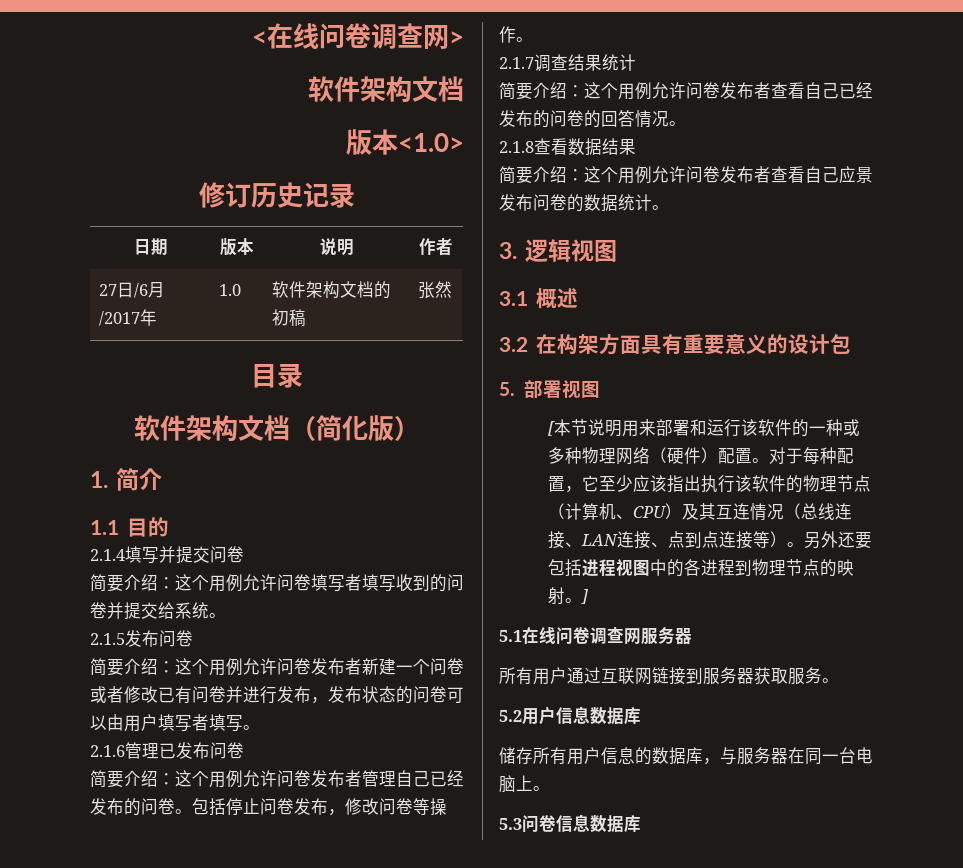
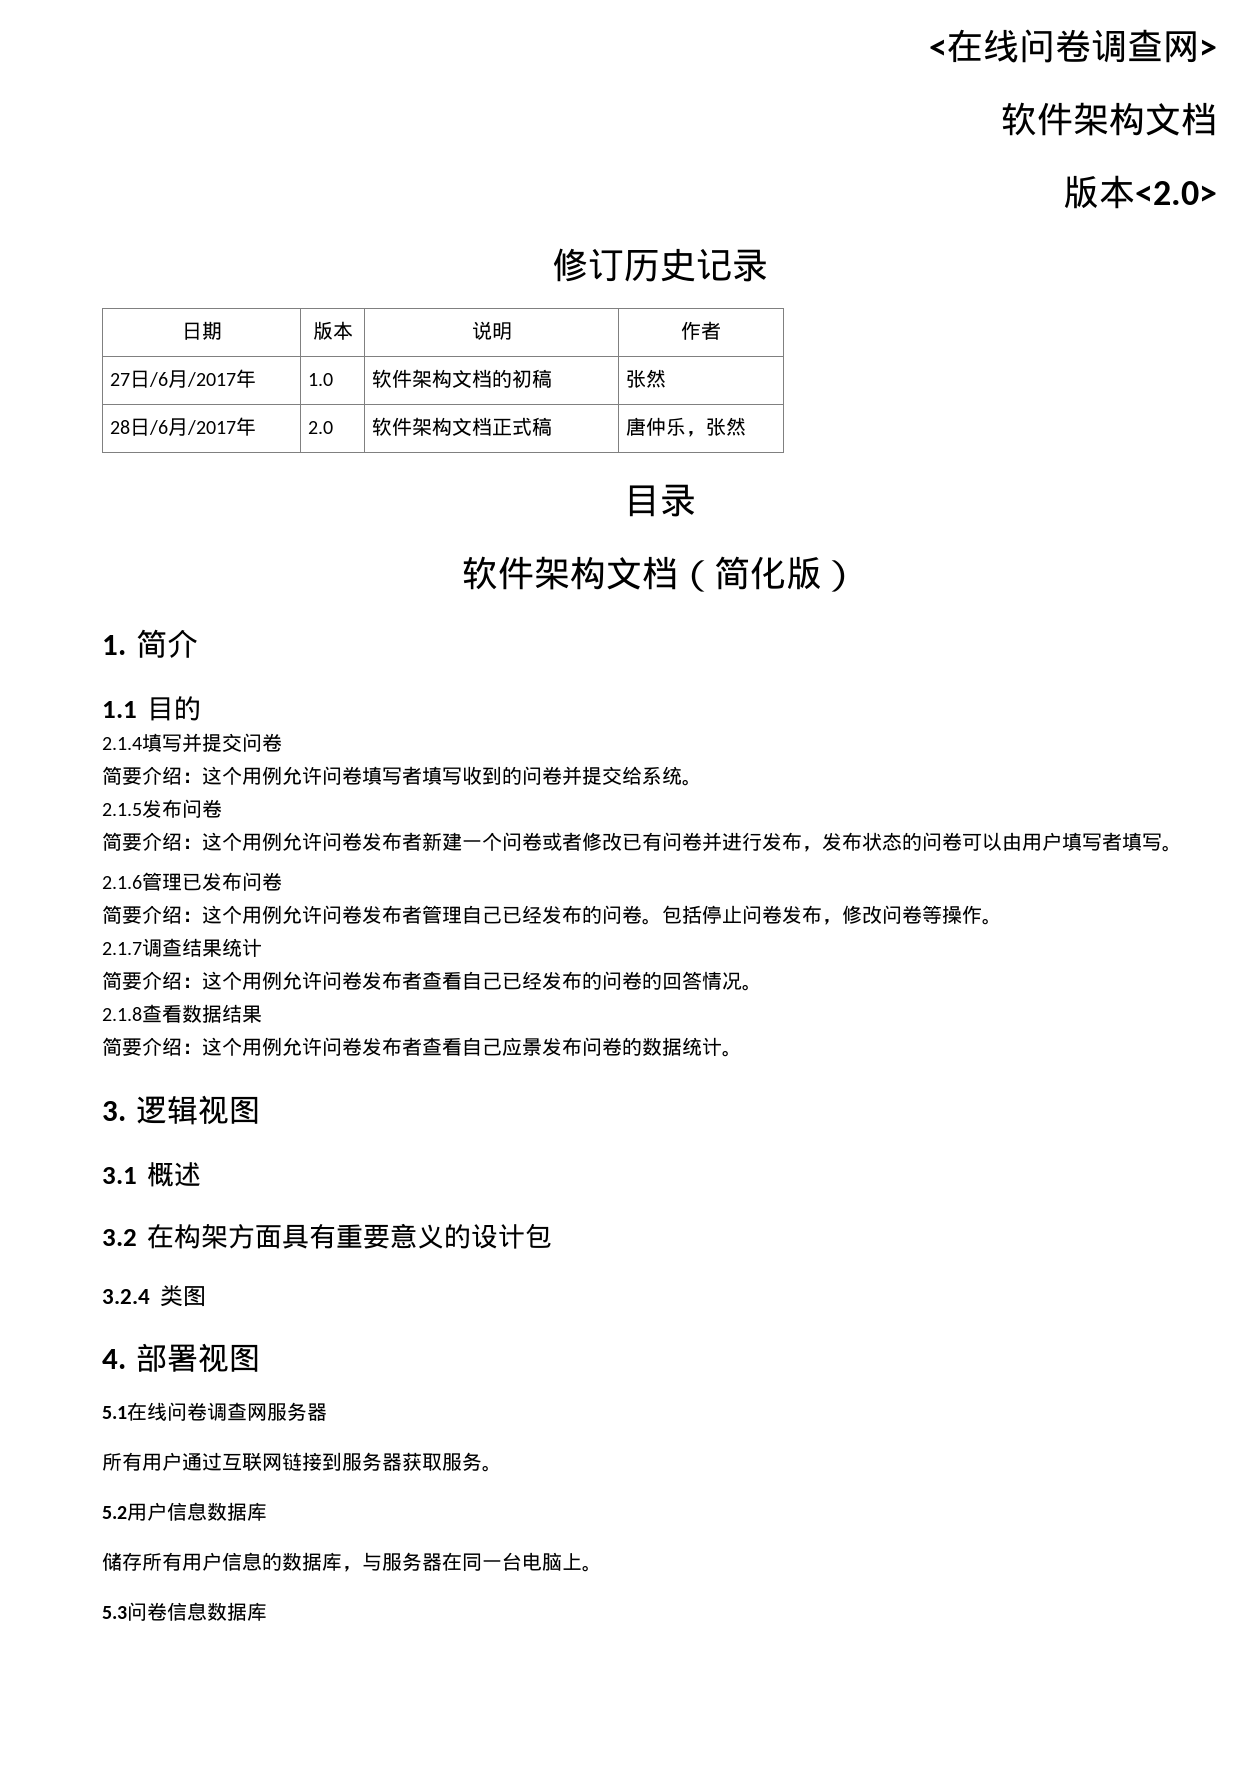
[398,133,464,152] <1.0> -> [1135,181,1217,205] <2.0>
(452, 289) none -> [110,417,257,436] [308,421,334,434] [372,417,553,436] [626,417,747,437] // 28日/6月/2017年 | 2.0 | 软件架构文档正式稿 | 唐仲乐，张然
[499,382,515,396] 5. -> [102,1285,206,1307] [102,1349,126,1369] 3.2.4类图 // 4.
[548,419,861,437] [548,447,855,465] [548,475,872,493] [548,503,853,521] [548,531,873,549] [548,559,855,577] [548,587,589,605] // [本节说明用来部署和运行该软件的一种或多种物理网络（硬件）配置。对于每种配置，它至少应该指出执行该软件的物理节点（计算机、CPU）及其互连情况（总线连接、LAN连接、点到点连接等）。另外还要包括进程视图中的各进程到物理节点的映射。] -> (260, 1358) none

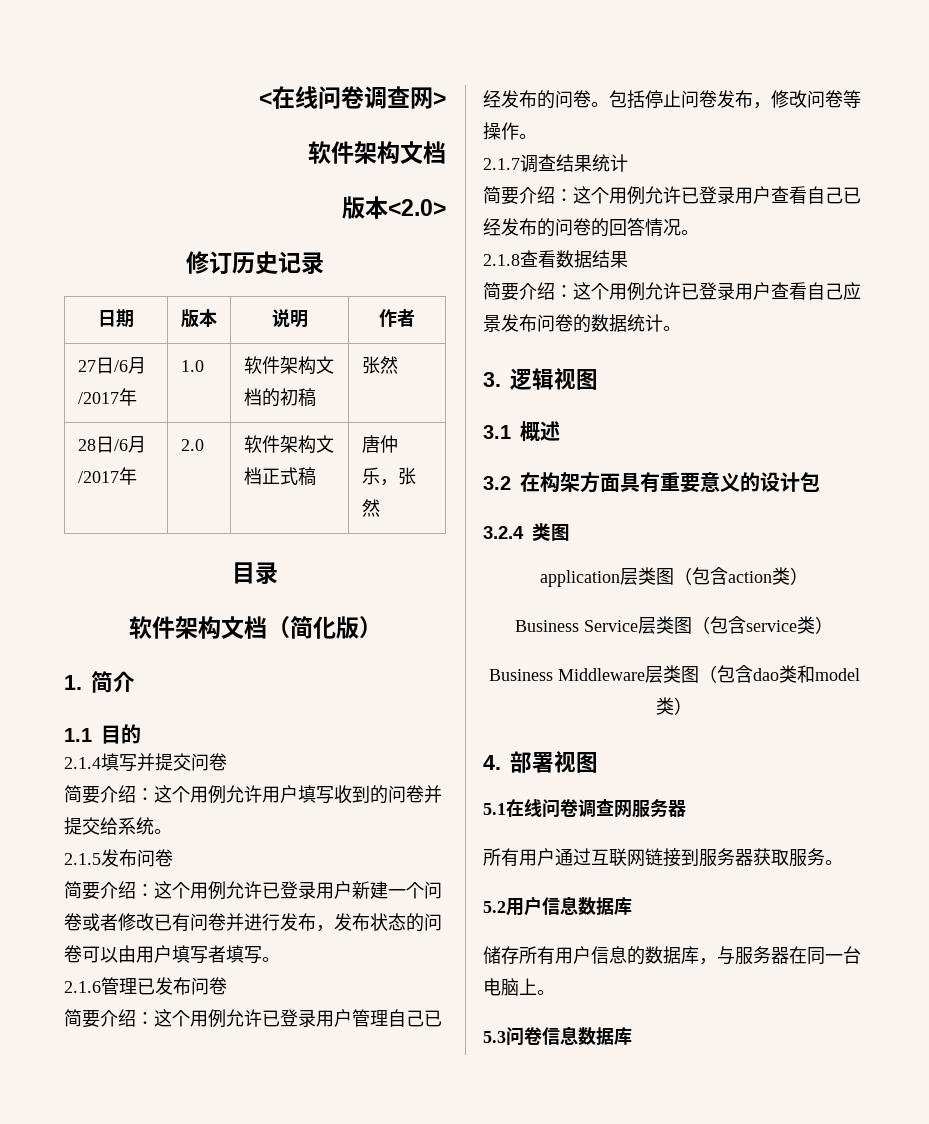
[322,766,422,785] 问卷填写者 -> [262,785,298,803] 用户
[322,832,422,851] 问卷发布者 -> [262,881,352,899] 已登录用户
[322,905,422,924] 问卷发布者 -> [262,1009,352,1027] 已登录用户
[322,971,422,990] 问卷发布者 -> [681,186,771,204] 已登录用户
[322,1037,422,1056] 问卷发布者 -> [681,282,771,300] 已登录用户
(206, 1296) none -> [540,567,808,587] [515,616,833,634] [488,665,860,683] [656,697,692,715] // application层类图（包含action类） // Business Service层类图（包含service类） // Business Middleware层类图（包含dao类和model类）

